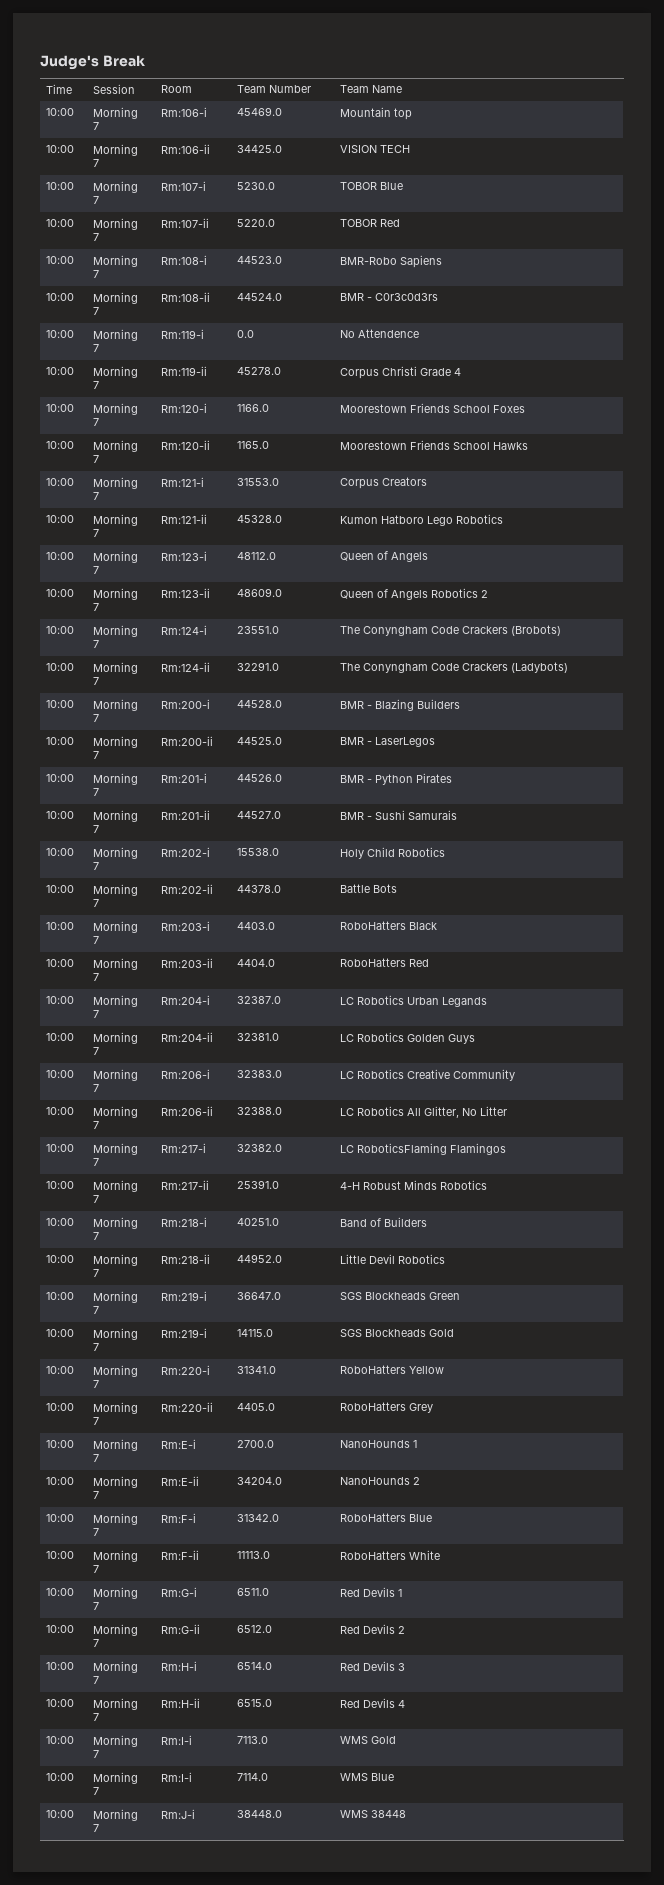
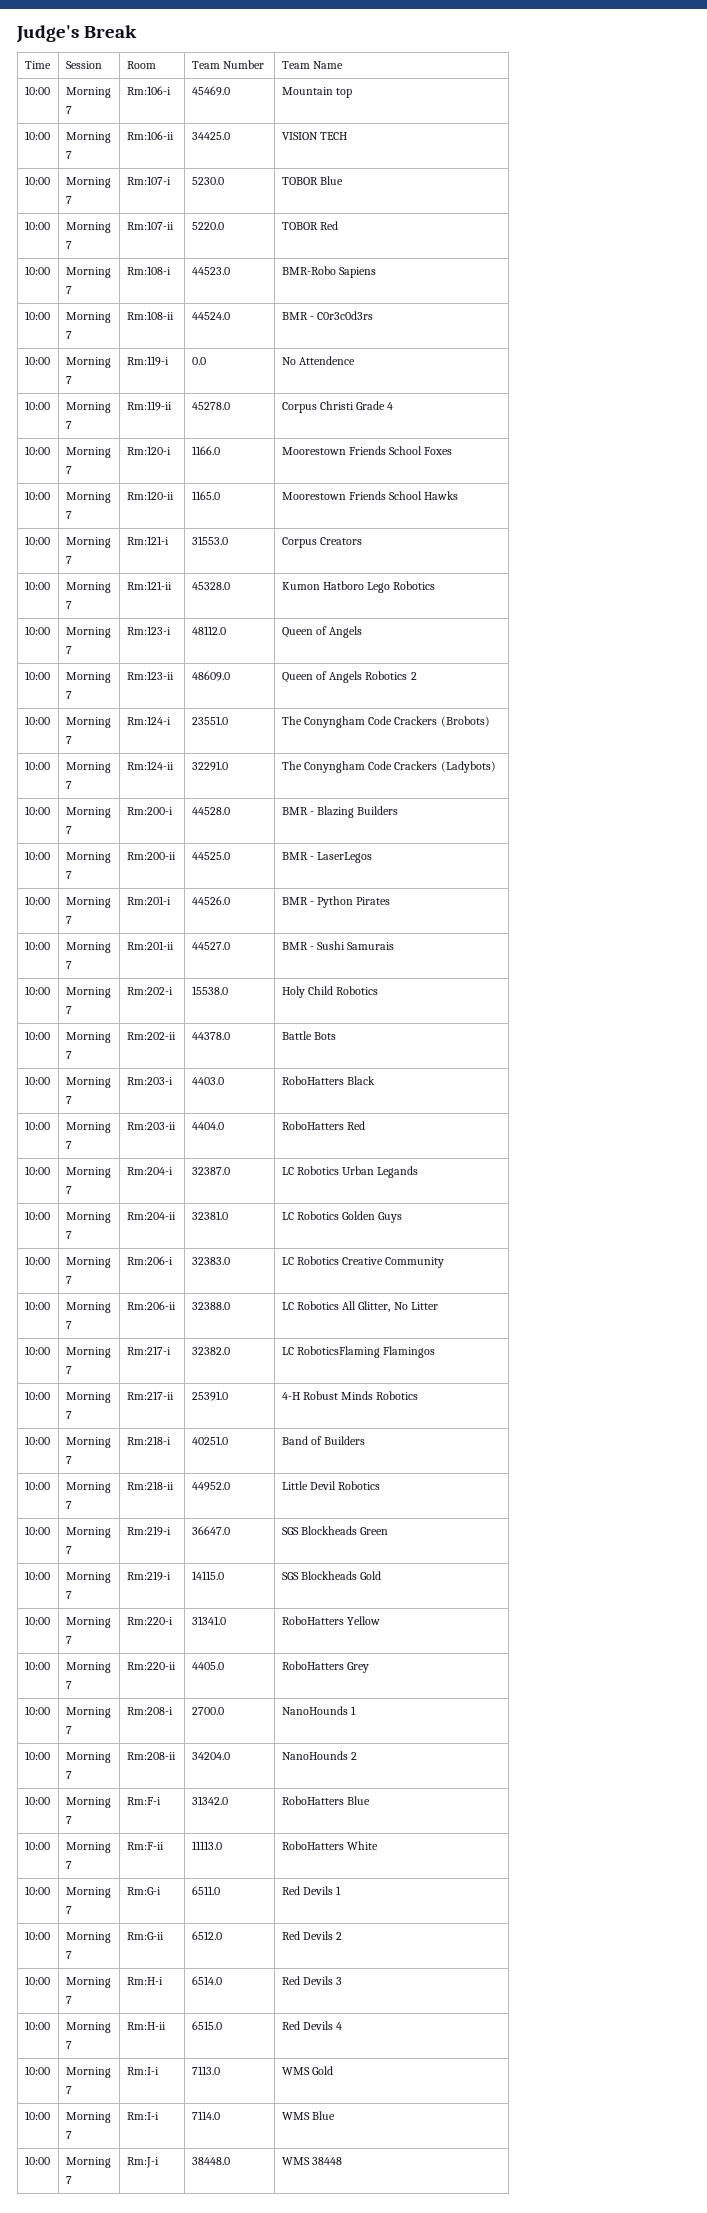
[160,1439,196,1449] Rm:E-i -> [126,1707,173,1715] Rm:208-i
[160,1476,199,1486] Rm:E-ii -> [126,1752,176,1760] Rm:208-ii

